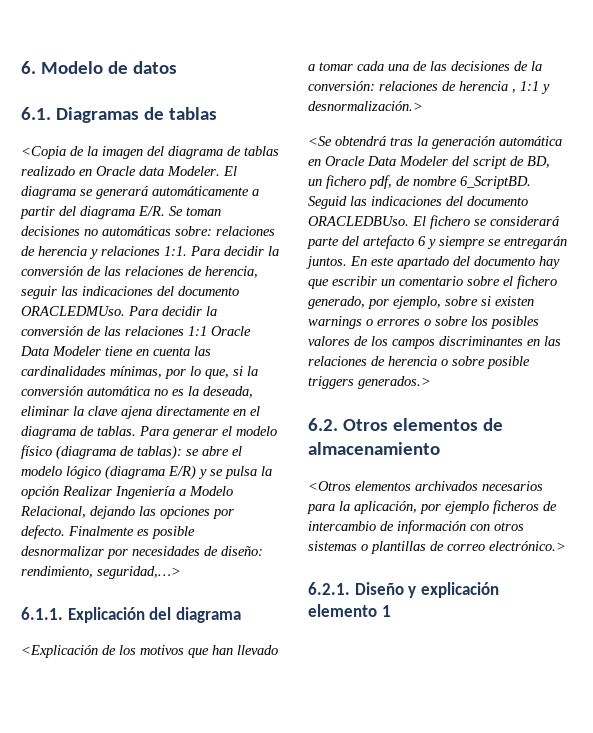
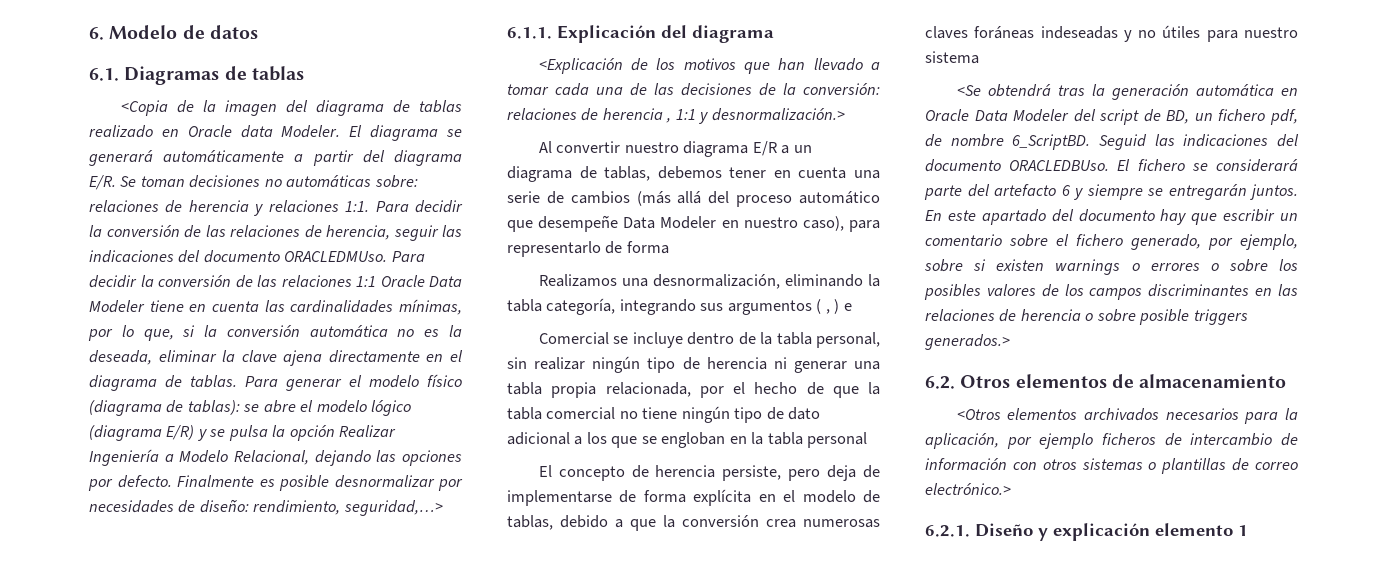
(423, 106) none -> [538,141,812,157] [507,166,880,182] [507,191,880,207] [507,215,880,232] [507,241,669,257] [538,274,880,289] [507,298,852,315] [538,332,880,348] [507,356,880,373] [507,382,880,398] [507,406,821,423] [507,432,868,448] [538,465,880,481] [507,489,880,506] [507,515,880,531] [925,25,1298,42] [925,51,979,64] // Al convertir nuestro diagrama E/R a un diagrama de tablas, debemos tener en cuenta una serie de cambios (más allá del proceso automático que desempeñe Data Modeler en nuestro caso), para representarlo de forma // Realizamos una desnormalización, eliminando la tabla categoría, integrando sus argumentos ( , ) e // Comercial se incluye dentro de la tabla personal, sin realizar ningún tipo de herencia ni generar una tabla propia relacionada, por el hecho de que la tabla comercial no tiene ningún tipo de dato adicional a los que se engloban en la tabla personal // El concepto de herencia persiste, pero deja de implementarse de forma explícita en el modelo de tablas, debido a que la conversión crea numerosas claves foráneas indeseadas y no útiles para nuestro sistema

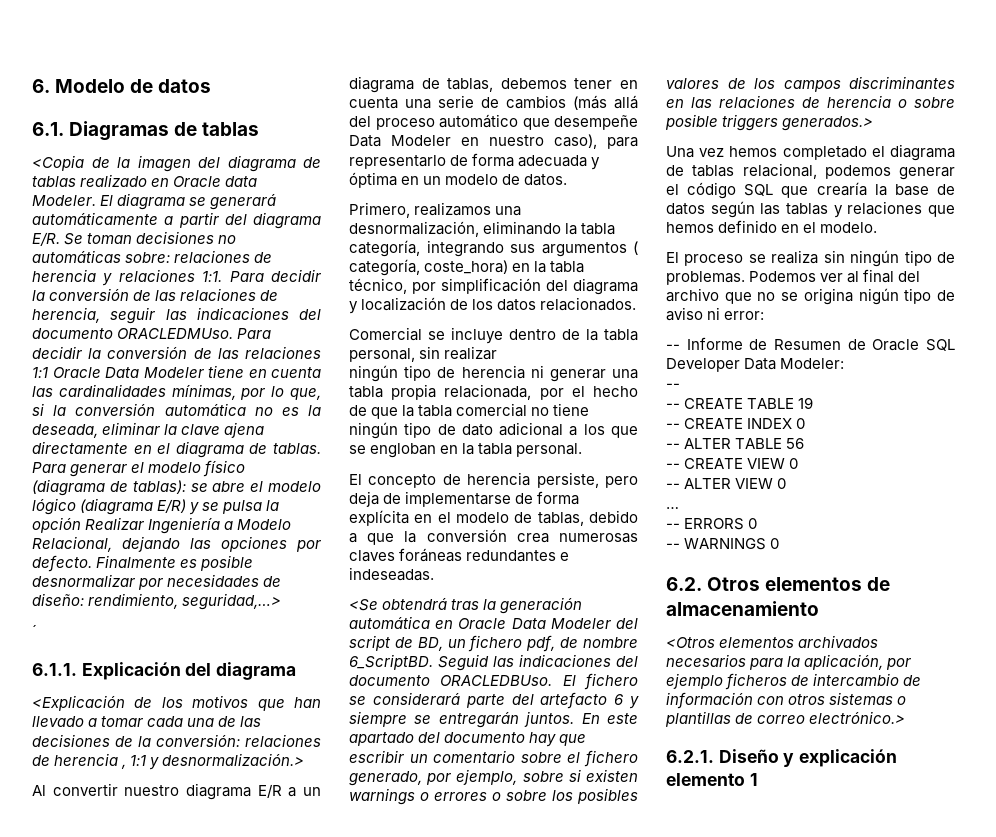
(443, 508) none -> [32,624,36,636] // ´
[538,274,617,287] // Realizamos -> [518,155,601,170] [349,172,568,188] [349,202,492,218] adecuada y óptima en un modelo de datos. // Primero, realizamos
[825,299,852,314] , ) e -> [349,259,585,276] [349,278,638,295] [349,297,637,314] categoría, coste_hora) en la tabla técnico, por simplificación del diagrama y localización de los datos relacionados.
(586, 363) none -> (498, 353) //
[807,432,868,448] personal -> [516,443,583,457] personal.
[1040,25,1298,42] [925,51,979,64] indeseadas y no útiles para nuestro sistema -> [466,550,570,562] [349,567,434,581] redundantes e indeseadas.
(1010, 342) none -> [666,144,955,161] [666,163,955,180] [666,182,955,199] [666,201,955,218] [666,220,878,233] [666,250,955,267] [666,269,921,285] [666,288,955,305] [666,307,765,321] [666,337,955,351] [666,358,845,372] [666,383,680,389] [666,397,814,409] [666,418,806,429] [666,438,805,449] [666,458,799,469] [666,478,787,489] [666,507,679,509] [666,518,758,530] [666,538,780,550] // Una vez hemos completado el diagrama de tablas relacional, podemos generar el código SQL que crearía la base de datos según las tablas y relaciones que hemos definido en el modelo. // El proceso se realiza sin ningún tipo de problemas. Podemos ver al final del archivo que no se origina nigún tipo de aviso ni error: // -- Informe de Resumen de Oracle SQL Developer Data Modeler: // -- // -- CREATE TABLE 19 // -- CREATE INDEX 0 // -- ALTER TABLE 56 // -- CREATE VIEW 0 // -- ALTER VIEW 0 // … // -- ERRORS 0 // -- WARNINGS 0

